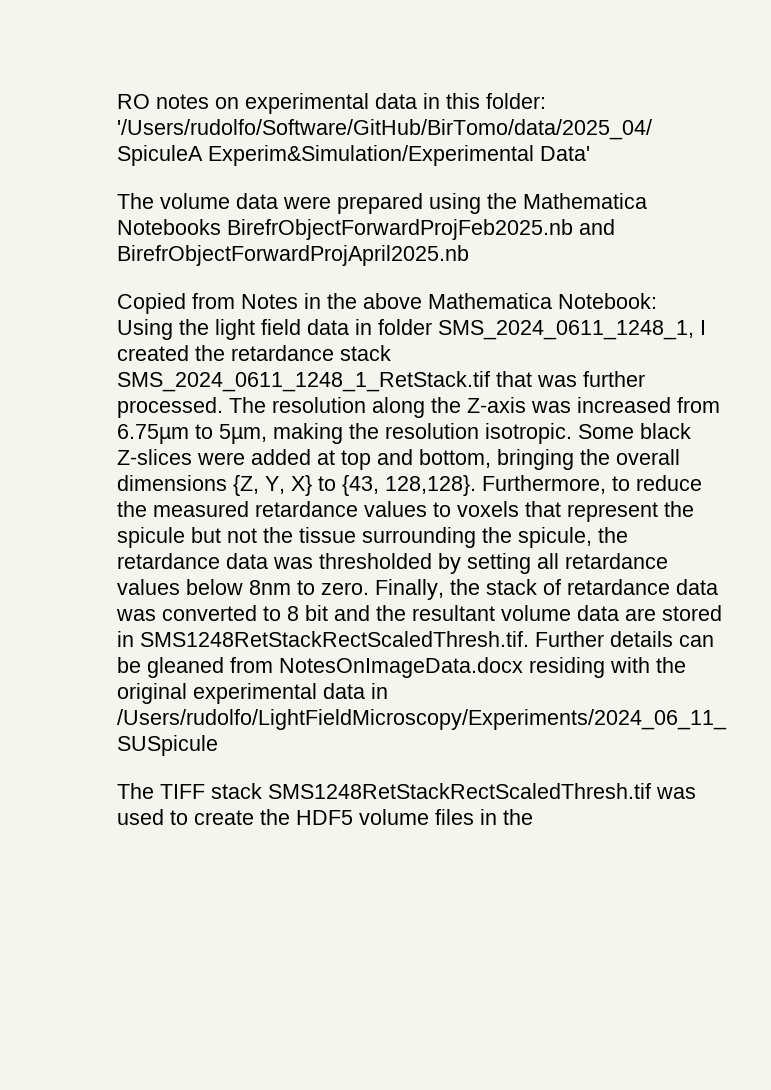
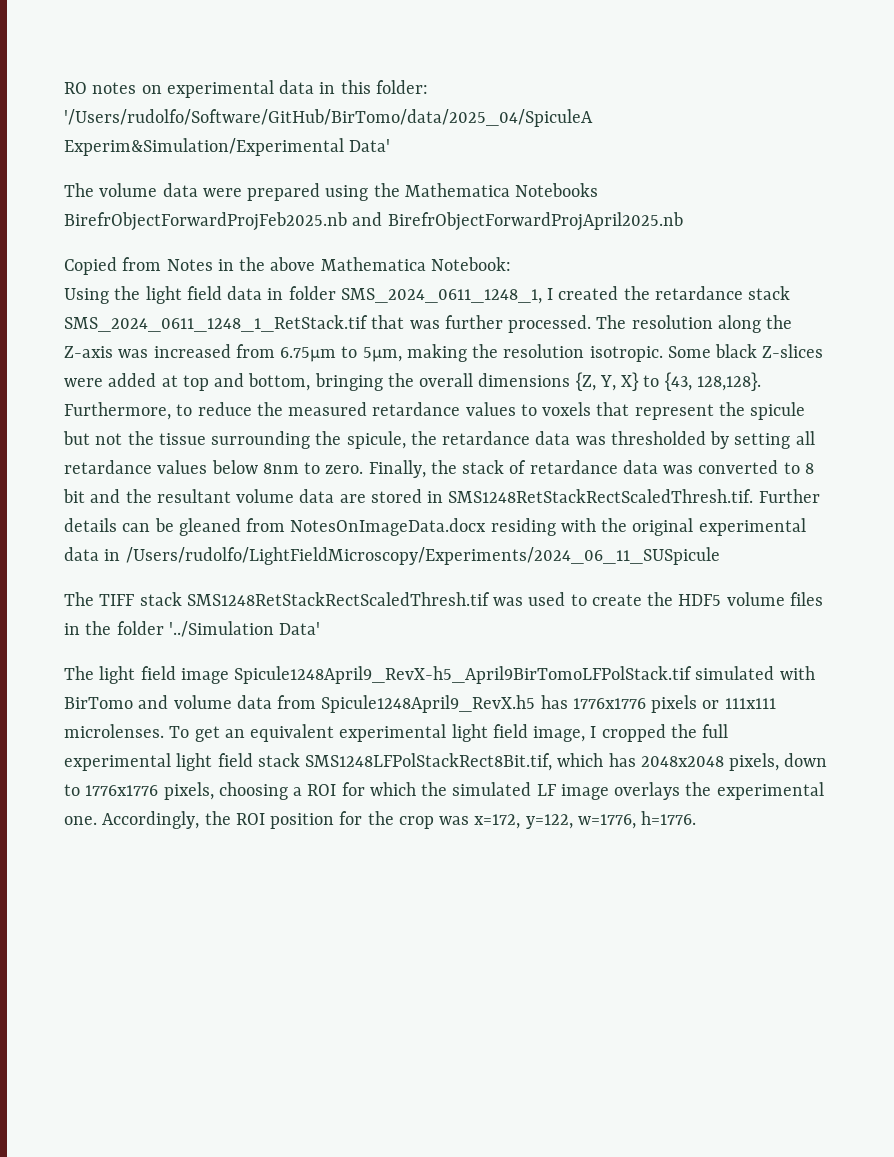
(533, 817) none -> [116,621,321,637] [64,666,815,684] [64,695,776,713] [64,724,729,742] [64,753,828,771] [64,782,824,800] [64,811,697,829] folder '../Simulation Data' // The light field image Spicule1248April9_RevX-h5_April9BirTomoLFPolStack.tif simulated with BirTomo and volume data from Spicule1248April9_RevX.h5 has 1776x1776 pixels or 111x111 microlenses. To get an equivalent experimental light field image, I cropped the full experimental light field stack SMS1248LFPolStackRect8Bit.tif, which has 2048x2048 pixels, down to 1776x1776 pixels, choosing a ROI for which the simulated LF image overlays the experimental one. Accordingly, the ROI position for the crop was x=172, y=122, w=1776, h=1776.

